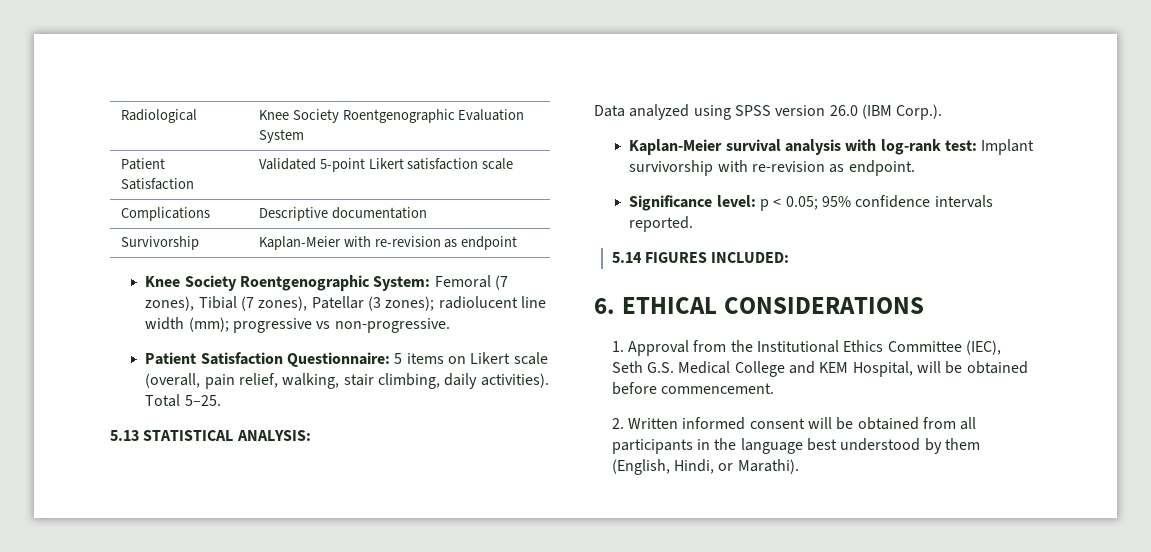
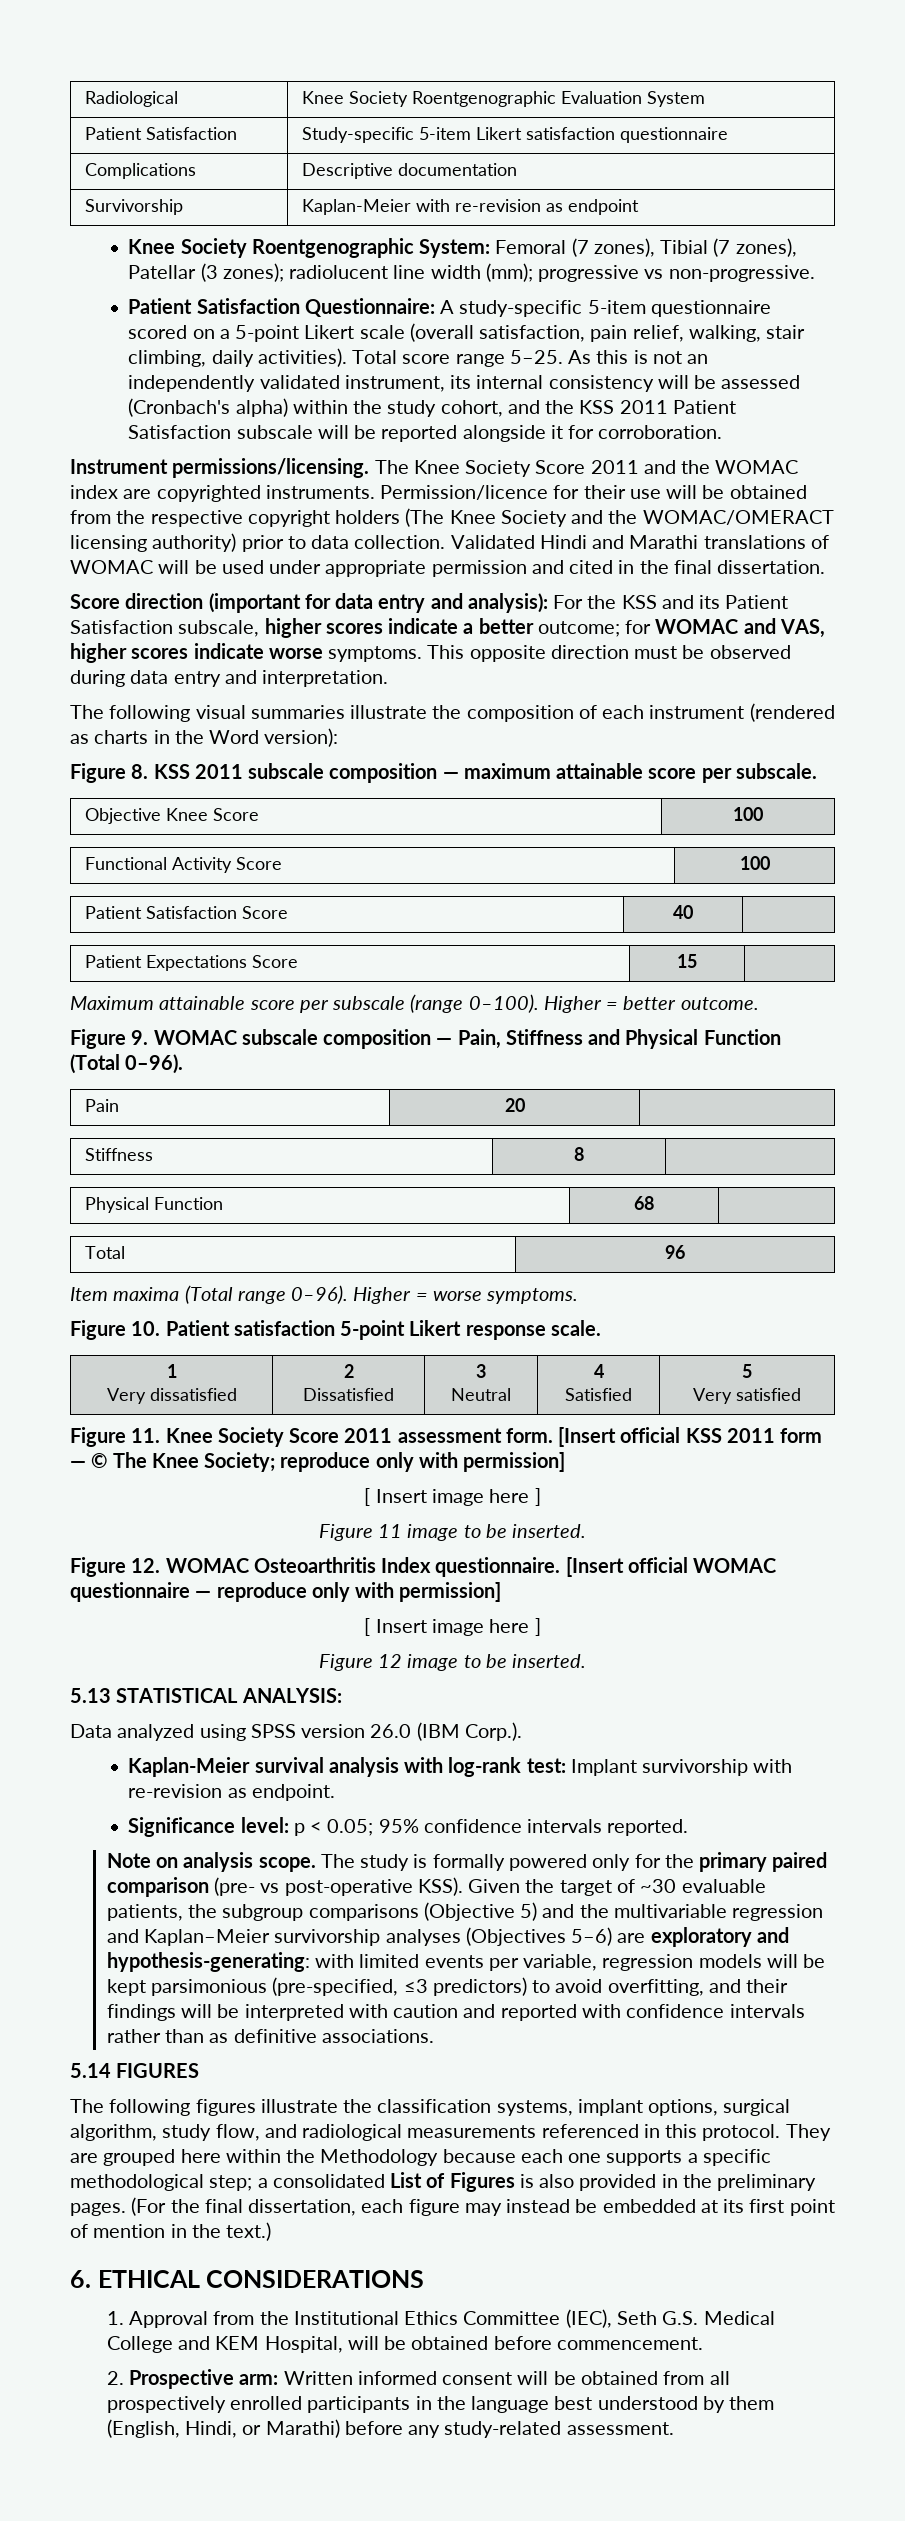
[258,158,365,172] Validated 5-point -> [301,127,471,143] Study-specific 5-item
[482,158,514,170] scale -> [619,127,728,143] questionnaire
[394,352,548,365] [145,373,201,388] 5 items on Likert scale (overall, -> [440,300,771,317] [128,323,586,342] A study-specific 5-item questionnaire scored on a 5-point Likert scale (overall satisfaction,
(181, 400) none -> [402,354,505,367] score range
(221, 400) none -> [568,350,709,364] [128,375,801,392] [128,398,736,417] [128,425,723,442] [70,458,799,478] [70,485,807,502] [70,508,834,527] [70,533,829,552] [70,560,826,577] [70,593,789,613] [70,618,825,638] [70,643,791,663] [70,670,389,687] [70,703,835,722] [70,728,339,747] [70,763,817,783] [84,808,259,824] [733,807,763,821] [84,857,282,873] [739,856,770,870] [84,906,288,919] [673,905,693,919] [84,955,298,971] [677,954,697,968] [70,994,759,1013] [70,1029,781,1049] [70,1054,184,1074] [84,1099,119,1112] [504,1098,525,1112] [84,1148,153,1161] [574,1147,584,1161] [84,1197,223,1213] [634,1196,654,1210] [84,1246,125,1259] [665,1245,685,1259] [70,1285,579,1304] [70,1320,601,1340] [166,1364,177,1378] [106,1388,237,1404] [343,1364,354,1378] [303,1388,394,1401] [476,1364,486,1378] [451,1388,511,1401] [593,1364,604,1378] [565,1388,632,1401] [742,1364,752,1378] [693,1388,801,1404] [70,1427,823,1447] [70,1452,566,1472] [364,1488,541,1506] [318,1524,587,1541] [70,1557,777,1577] [70,1582,502,1602] [364,1618,541,1636] [318,1654,587,1671] As this is not an independently validated instrument, its internal consistency will be assessed (Cronbach's alpha) within the study cohort, and the KSS 2011 Patient Satisfaction subscale will be reported alongside it for corroboration. // Instrument permissions/licensing. The Knee Society Score 2011 and the WOMAC index are copyrighted instruments. Permission/licence for their use will be obtained from the respective copyright holders (The Knee Society and the WOMAC/OMERACT licensing authority) prior to data collection. Validated Hindi and Marathi translations of WOMAC will be used under appropriate permission and cited in the final dissertation. // Score direction (important for data entry and analysis): For the KSS and its Patient Satisfaction subscale, higher scores indicate a better outcome; for WOMAC and VAS, higher scores indicate worse symptoms. This opposite direction must be observed during data entry and interpretation. // The following visual summaries illustrate the composition of each instrument (rendered as charts in the Word version): // Figure 8. KSS 2011 subscale composition — maximum attainable score per subscale. // Objective Knee Score | 100 // Functional Activity Score | 100 // Patient Satisfaction Score | 40 | // Patient Expectations Score | 15 | // Maximum attainable score per subscale (range 0–100). Higher = better outcome. // Figure 9. WOMAC subscale composition — Pain, Stiffness and Physical Function (Total 0–96). // Pain | 20 | // Stiffness | 8 | // Physical Function | 68 | // Total | 96 // Item maxima (Total range 0–96). Higher = worse symptoms. // Figure 10. Patient satisfaction 5-point Likert response scale. // 1 // Very dissatisfied | 2 // Dissatisfied | 3 // Neutral | 4 // Satisfied | 5 // Very satisfied // Figure 11. Knee Society Score 2011 assessment form. [Insert official KSS 2011 form — © The Knee Society; reproduce only with permission] // [ Insert image here ] // Figure 11 image to be inserted. // Figure 12. WOMAC Osteoarthritis Index questionnaire. [Insert official WOMAC questionnaire — reproduce only with permission] // [ Insert image here ] // Figure 12 image to be inserted.
[611,252,790,263] 5.14 FIGURES INCLUDED: -> [106,1852,828,1872] [106,1877,766,1897] [106,1902,824,1921] [106,1927,789,1947] [106,1952,826,1972] [106,1977,789,1996] [106,2004,805,2021] [106,2029,434,2043] [70,2063,200,2078] [70,2099,791,2116] [70,2124,831,2141] [70,2149,771,2166] [70,2172,817,2192] [70,2197,835,2216] [70,2222,272,2241] Note on analysis scope. The study is formally powered only for the primary paired comparison (pre- vs post-operative KSS). Given the target of ~30 evaluable patients, the subgroup comparisons (Objective 5) and the multivariable regression and Kaplan–Meier survivorship analyses (Objectives 5–6) are exploratory and hypothesis-generating: with limited events per variable, regression models will be kept parsimonious (pre-specified, ≤3 predictors) to avoid overfitting, and their findings will be interpreted with caution and reported with confidence intervals rather than as definitive associations. // 5.14 FIGURES // The following figures illustrate the classification systems, implant options, surgical algorithm, study flow, and radiological measurements referenced in this protocol. They are grouped here within the Methodology because each one supports a specific methodological step; a consolidated List of Figures is also provided in the preliminary pages. (For the final dissertation, each figure may instead be embedded at its first point of mention in the text.)
(624, 423) none -> [129,2369,279,2389] Prospective arm:
(977, 423) none -> [106,2396,303,2413] prospectively enrolled
[737,459,799,474] Marathi). -> [265,2419,674,2438] Marathi) before any study-related assessment.

